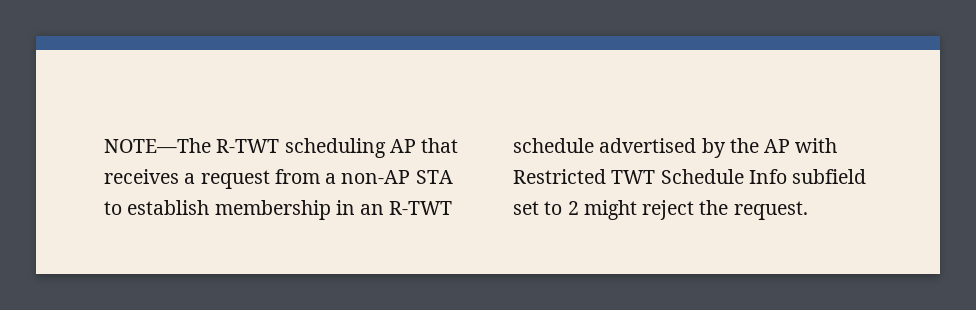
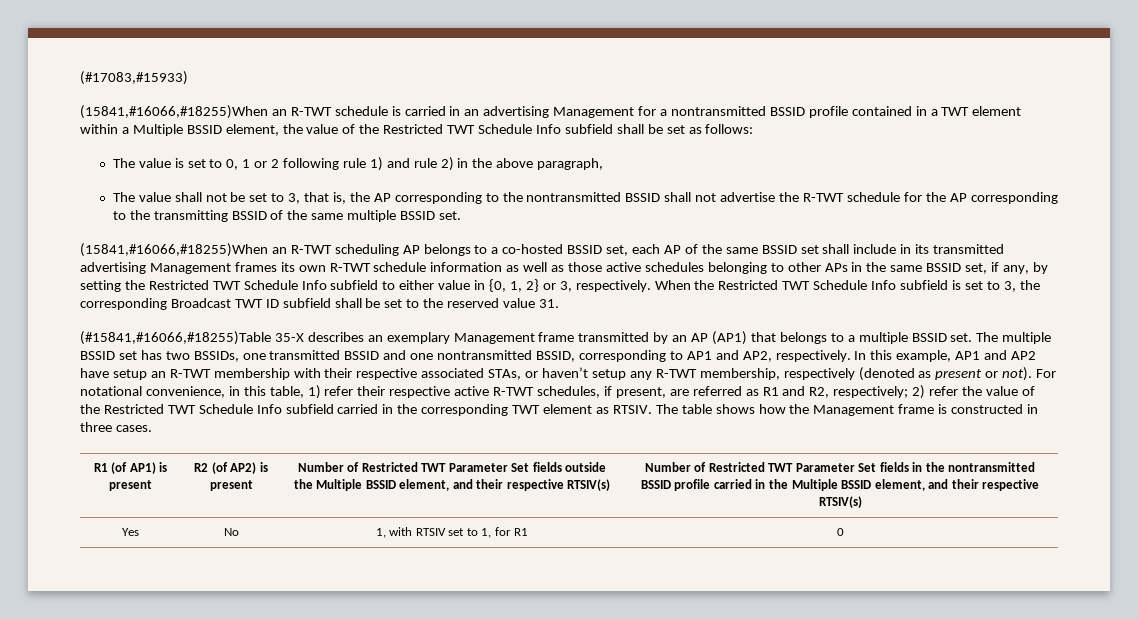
[104,138,459,158] [104,169,453,189] [104,200,453,220] [513,138,838,158] [513,169,867,184] [513,200,808,220] NOTE—The R-TWT scheduling AP that receives a request from a non-AP STA to establish membership in an R-TWT schedule advertised by the AP with Restricted TWT Schedule Info subfield set to 2 might reject the request. -> [80,71,188,85] [80,105,1022,119] [80,124,754,136] [112,157,604,171] [112,192,1058,204] [112,210,461,222] [80,243,1005,257] [80,262,1048,274] [80,279,1040,292] [80,298,559,310] [80,331,1052,345] [80,350,1037,362] [80,367,1057,381] [80,385,1035,399] [80,404,1039,416] [80,422,152,432] [93,462,168,474] [109,480,152,491] [194,462,268,474] [209,480,253,491] [297,462,607,472] [293,479,611,491] [644,462,1036,472] [640,479,1040,491] [818,496,862,508] [122,528,139,536] [223,528,239,536] [375,527,529,538] [836,528,844,536] (#17083,#15933) // (15841,#16066,#18255)When an R-TWT schedule is carried in an advertising Management for a nontransmitted BSSID profile contained in a TWT element within a Multiple BSSID element, the value of the Restricted TWT Schedule Info subfield shall be set as follows: // The value is set to 0, 1 or 2 following rule 1) and rule 2) in the above paragraph, // The value shall not be set to 3, that is, the AP corresponding to the nontransmitted BSSID shall not advertise the R-TWT schedule for the AP corresponding to the transmitting BSSID of the same multiple BSSID set. // (15841,#16066,#18255)When an R-TWT scheduling AP belongs to a co-hosted BSSID set, each AP of the same BSSID set shall include in its transmitted advertising Management frames its own R-TWT schedule information as well as those active schedules belonging to other APs in the same BSSID set, if any, by setting the Restricted TWT Schedule Info subfield to either value in {0, 1, 2} or 3, respectively. When the Restricted TWT Schedule Info subfield is set to 3, the corresponding Broadcast TWT ID subfield shall be set to the reserved value 31. // (#15841,#16066,#18255)Table 35-X describes an exemplary Management frame transmitted by an AP (AP1) that belongs to a multiple BSSID set. The multiple BSSID set has two BSSIDs, one transmitted BSSID and one nontransmitted BSSID, corresponding to AP1 and AP2, respectively. In this example, AP1 and AP2 have setup an R-TWT membership with their respective associated STAs, or haven’t setup any R-TWT membership, respectively (denoted as present or not). For notational convenience, in this table, 1) refer their respective active R-TWT schedules, if present, are referred as R1 and R2, respectively; 2) refer the value of the Restricted TWT Schedule Info subfield carried in the corresponding TWT element as RTSIV. The table shows how the Management frame is constructed in three cases. // R1 (of AP1) is present | R2 (of AP2) is present | Number of Restricted TWT Parameter Set fields outside the Multiple BSSID element, and their respective RTSIV(s) | Number of Restricted TWT Parameter Set fields in the nontransmitted BSSID profile carried in the Multiple BSSID element, and their respective RTSIV(s) // Yes | No | 1, with RTSIV set to 1, for R1 | 0

